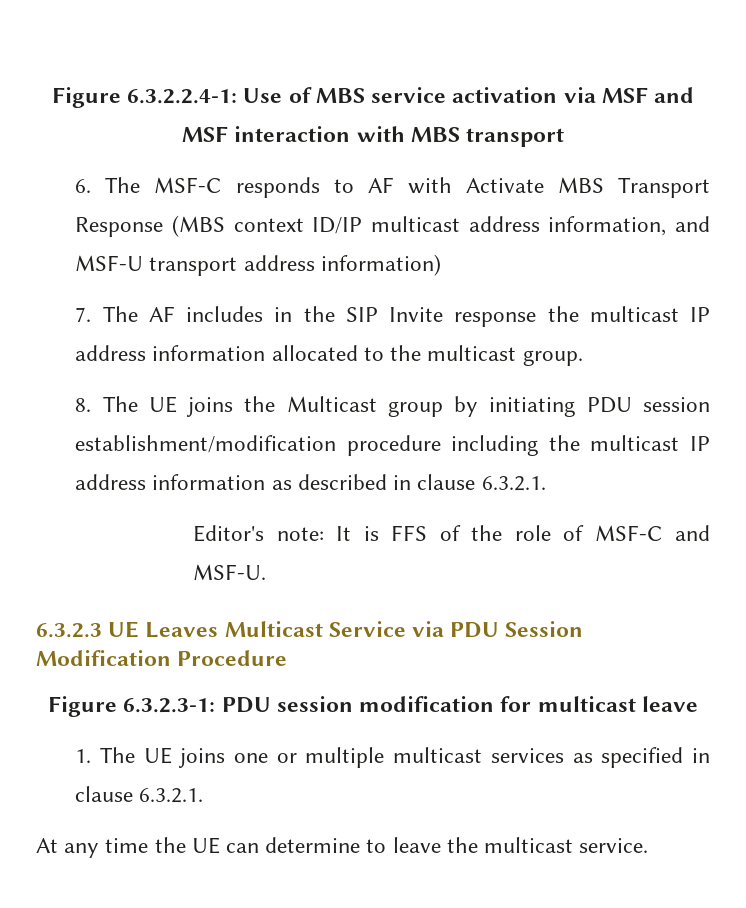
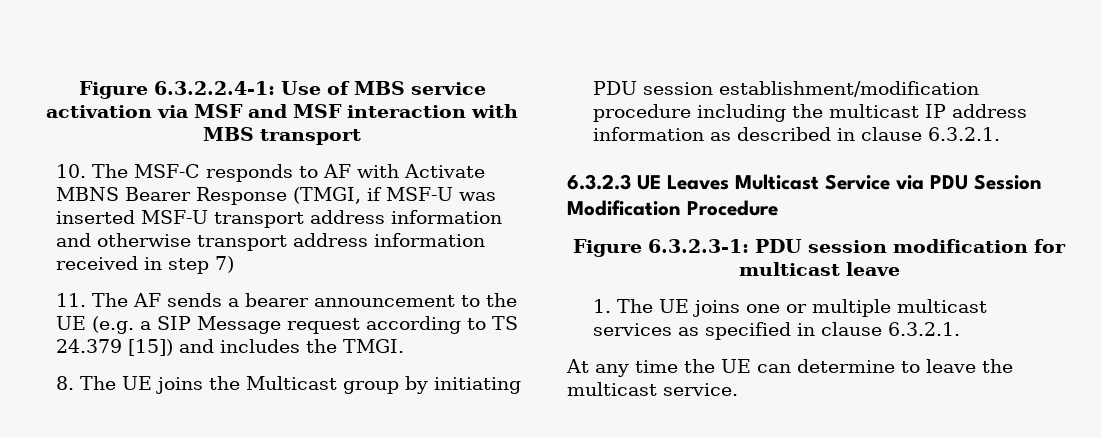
[75,179,92,193] 6. -> [56,164,87,178] 10.
[558,177,710,198] [75,215,710,237] [75,254,441,276] [75,306,710,327] [75,345,583,366] MBS Transport Response (MBS context ID/IP multicast address information, and MSF-U transport address information) // 7. The AF includes in the SIP Invite response the multicast IP address information allocated to the multicast group. -> [56,187,497,205] [56,210,503,228] [56,233,486,251] [56,256,235,274] [56,293,518,307] [56,316,519,334] [56,339,405,356] MBNS Bearer Response (TMGI, if MSF-U was inserted MSF-U transport address information and otherwise transport address information received in step 7) // 11. The AF sends a bearer announcement to the UE (e.g. a SIP Message request according to TS 24.379 [15]) and includes the TMGI.
[193,525,711,542] [193,564,267,580] // Editor's note: It is FFS of the role of MSF-C and MSF-U. -> (1001, 134) none

